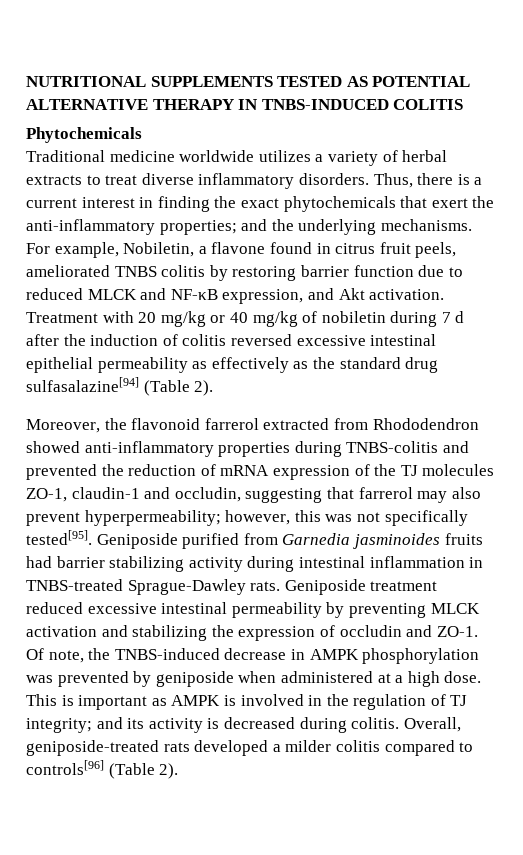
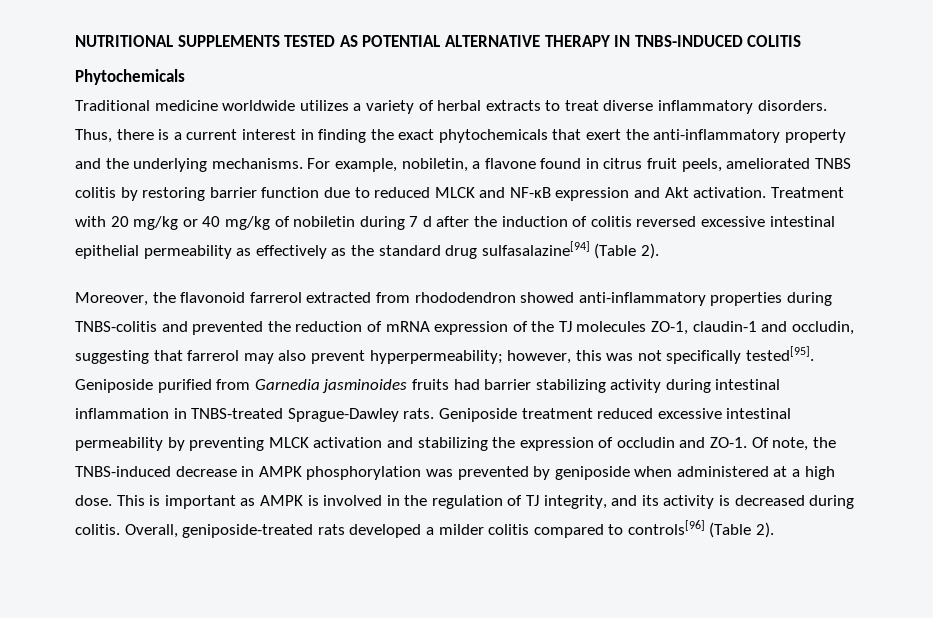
[159,220,237,235] properties; -> [784,129,846,143] property
[123,242,195,257] Nobiletin, -> [401,158,468,172] nobiletin,
[222,289,304,304] expression, -> [555,187,630,201] expression
[372,418,479,430] Rhododendron -> [414,292,516,303] rhododendron
[26,718,92,733] integrity; -> [543,495,607,509] integrity,

